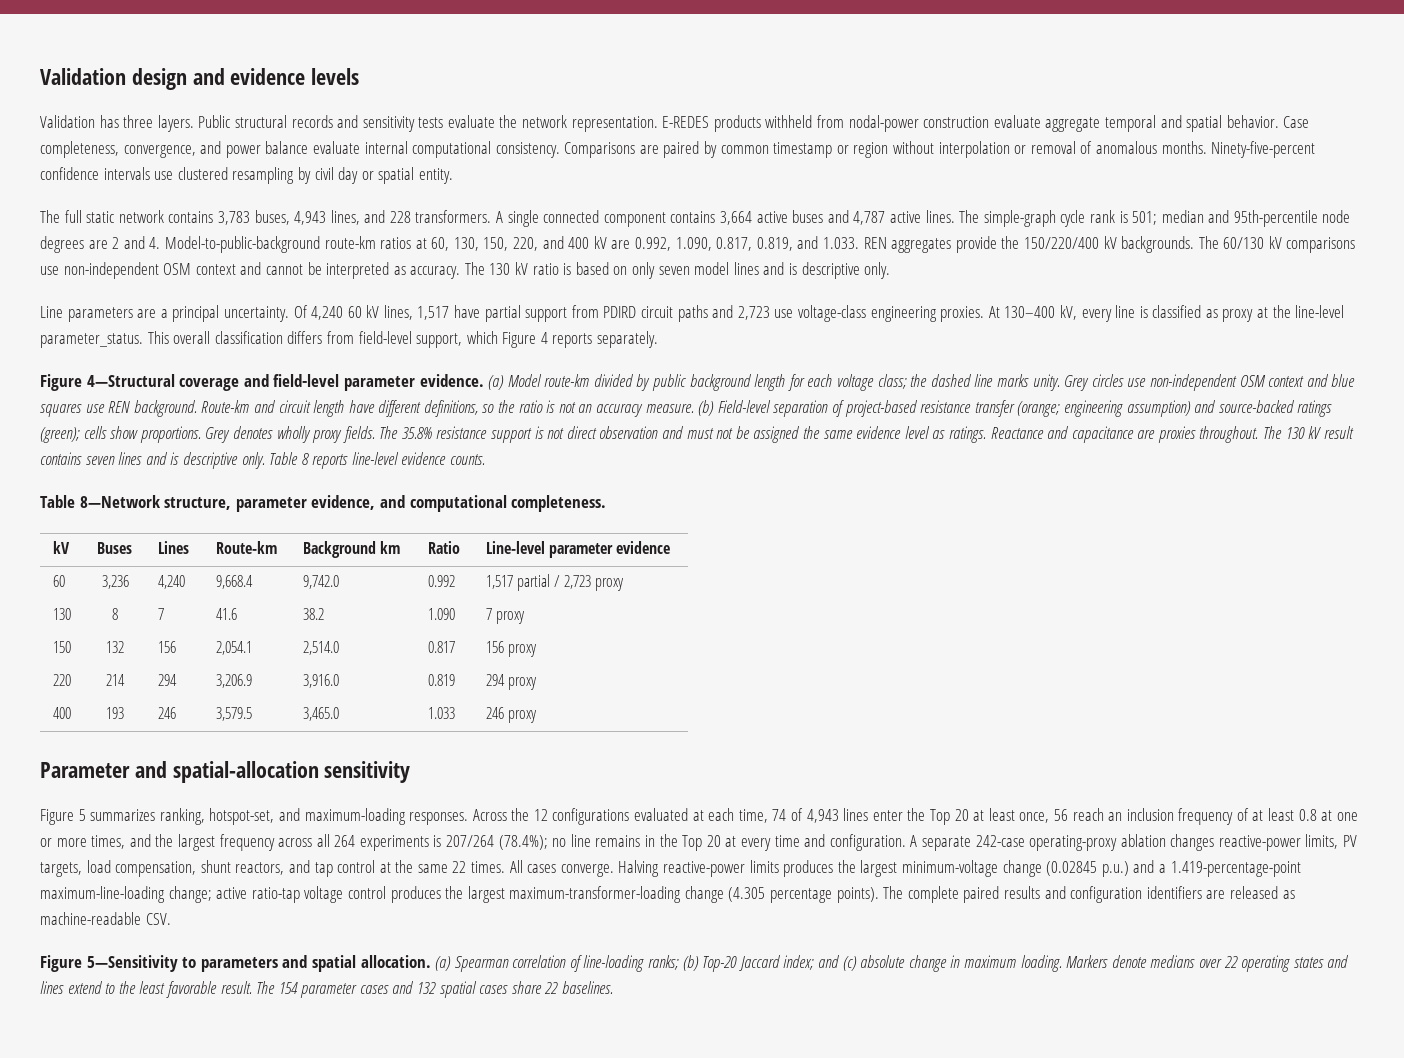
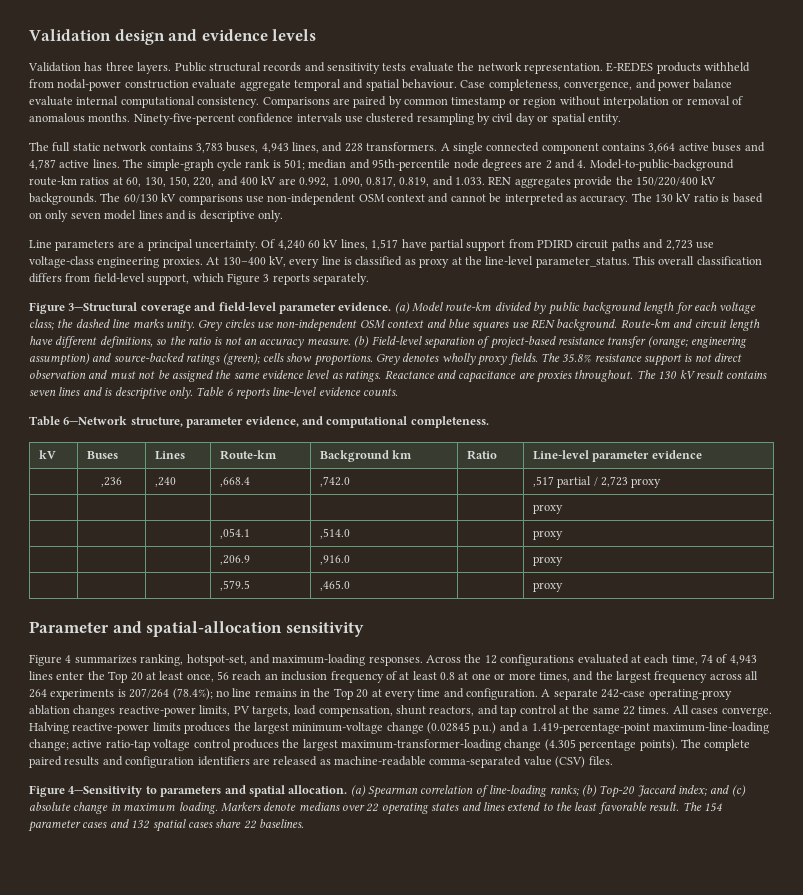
[1226,115,1279,128] behavior. -> [402,79,457,89] behaviour.
[540,332,548,344] 4 -> [263,274,270,282] 3
[86,374,175,387] 4—Structural -> [68,302,138,311] 3—Structural
[301,453,309,465] 8 -> [226,388,233,396] 6
[79,495,160,508] 8—Network -> [63,416,128,425] 6—Network
[52,575,65,587] [101,575,129,589] [157,575,185,589] [215,575,253,589] [302,575,339,589] [427,575,455,587] [485,574,625,591] [52,608,71,620] [112,608,118,620] [157,608,164,620] [215,608,237,620] [302,608,324,620] [427,608,455,620] [485,608,525,624] [52,641,71,653] [106,641,124,653] [157,641,176,653] [215,641,252,655] [302,641,339,655] [427,641,455,653] [485,641,537,657] [52,674,71,686] [106,674,125,686] [157,674,177,686] [215,674,252,688] [302,674,339,688] [427,674,455,686] [485,674,537,690] [52,707,71,719] [106,707,124,719] [157,707,176,719] [215,707,252,721] [302,707,339,721] [427,707,455,719] [485,707,504,719] 60 | 3,236 | 4,240 | 9,668.4 | 9,742.0 | 0.992 | 1,517 partial / 2,723 proxy // 130 | 8 | 7 | 41.6 | 38.2 | 1.090 | 7 proxy // 150 | 132 | 156 | 2,054.1 | 2,514.0 | 0.817 | 156 proxy // 220 | 214 | 294 | 3,206.9 | 3,916.0 | 0.819 | 294 proxy // 400 | 193 | 246 | 3,579.5 | 3,465.0 | 1.033 | 246 -> [101,477,122,487] [154,477,176,487] [219,477,250,487] [319,476,350,487] [532,476,662,488] [532,504,563,514] [219,528,250,539] [319,528,350,539] [532,530,563,540] [219,555,250,565] [319,555,350,565] [532,556,563,566] [219,580,250,591] [319,580,350,591] | ,236 | ,240 | ,668.4 | ,742.0 | | ,517 partial / 2,723 proxy // | | | | | | proxy // | | | ,054.1 | ,514.0 | | proxy // | | | ,206.9 | ,916.0 | | proxy // | | | ,579.5 | ,465.0 | |
[78,809,86,821] 5 -> [65,655,72,663] 4
[145,913,171,925] [40,955,178,972] CSV. // Figure 5—Sensitivity -> [429,756,613,768] [29,785,143,797] comma-separated value (CSV) files. // Figure 4—Sensitivity

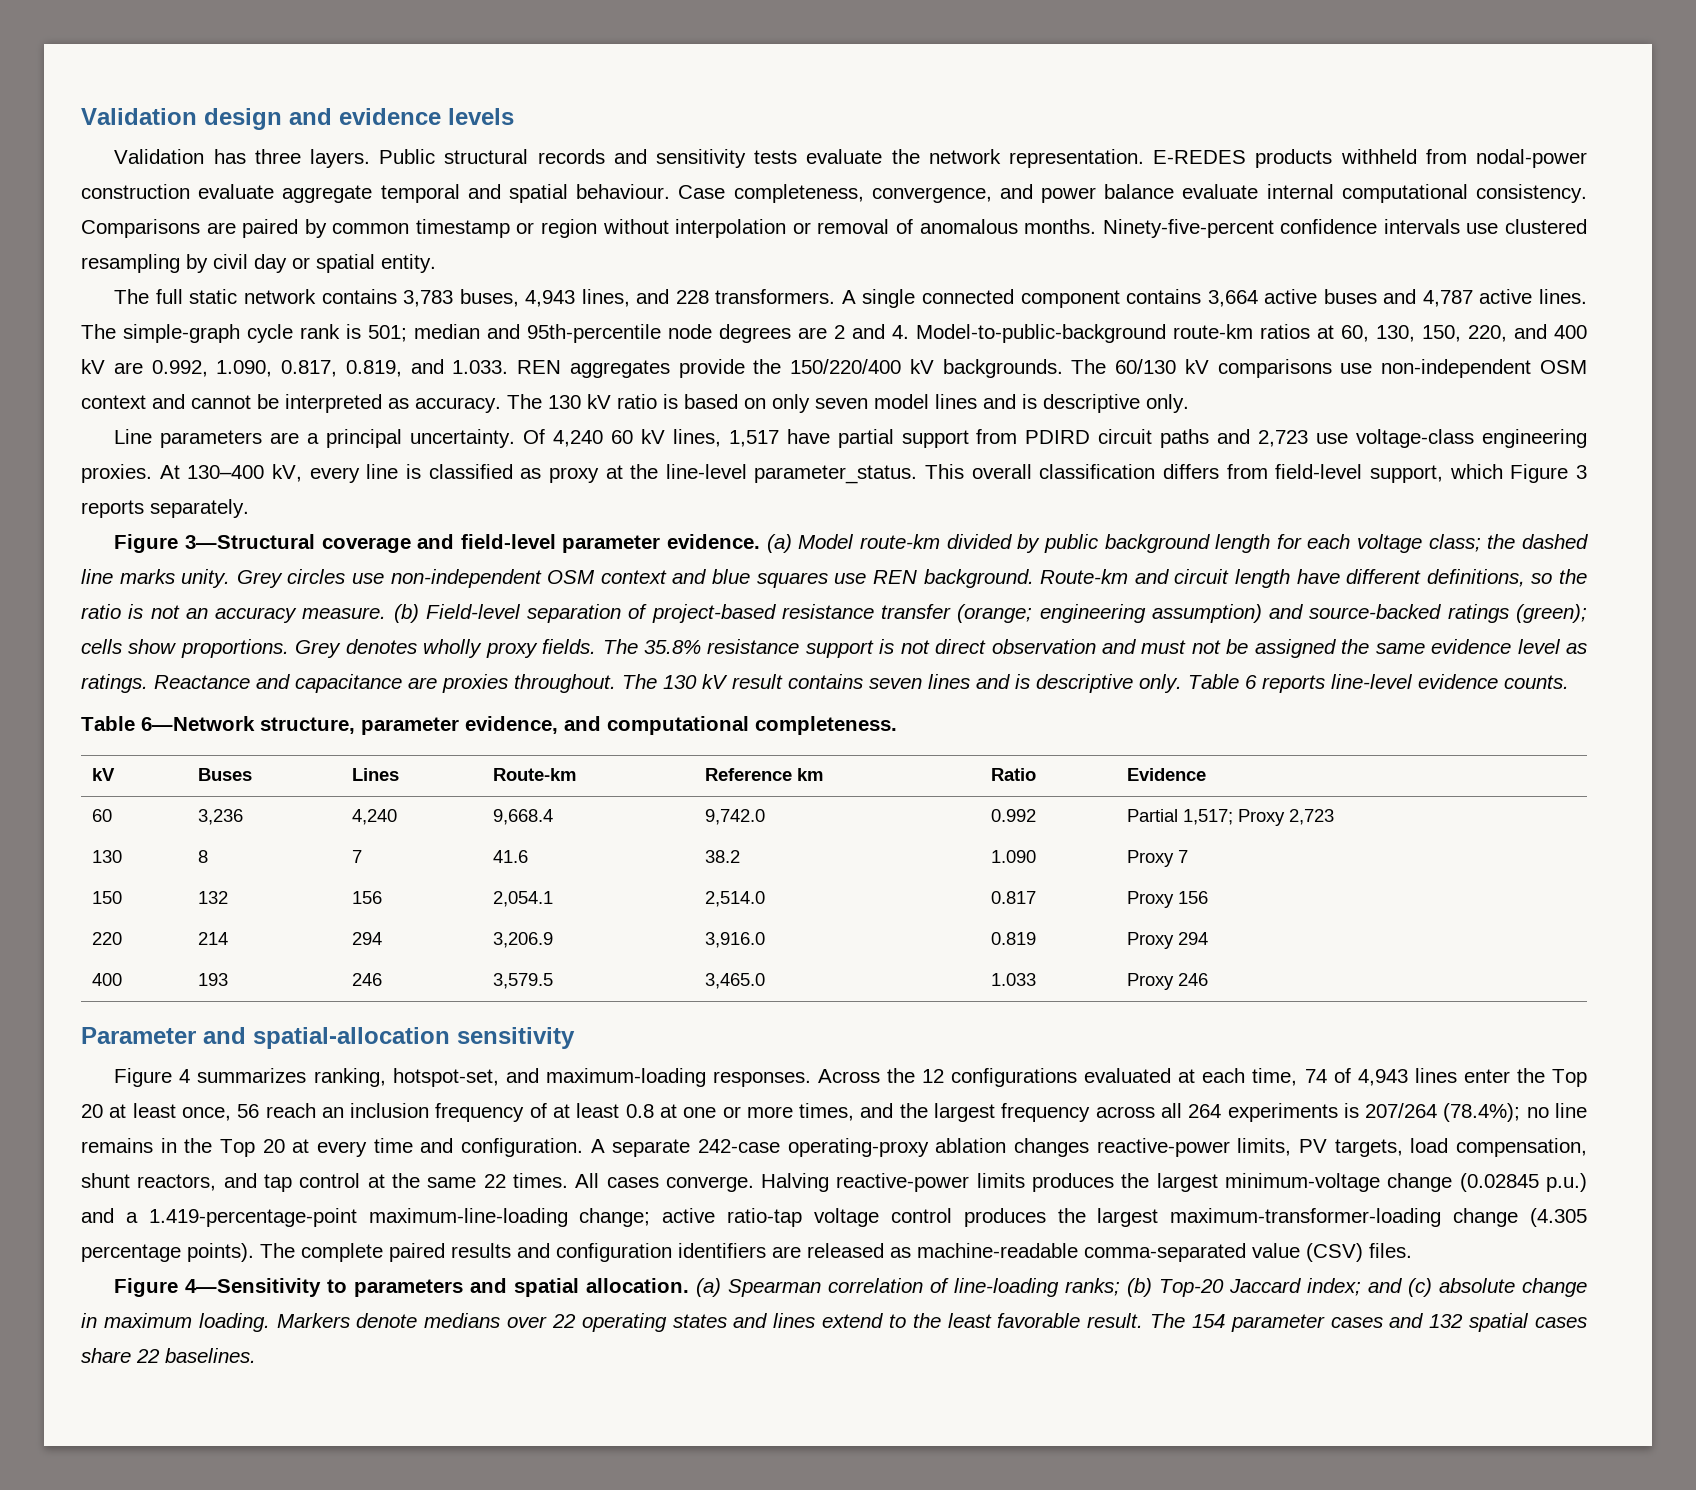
[319,450,389,462] Background -> [705,768,793,781] Reference
[532,450,702,462] [101,477,122,487] [154,477,176,487] [219,477,250,487] [319,476,350,487] [532,476,662,488] [532,504,563,514] [219,528,250,539] [319,528,350,539] [532,530,563,540] [219,555,250,565] [319,555,350,565] [532,556,563,566] [219,580,250,591] [319,580,350,591] [532,582,563,592] Line-level parameter evidence // | ,236 | ,240 | ,668.4 | ,742.0 | | ,517 partial / 2,723 proxy // | | | | | | proxy // | | | ,054.1 | ,514.0 | | proxy // | | | ,206.9 | ,916.0 | | proxy // | | | ,579.5 | ,465.0 | | proxy -> [1127,768,1207,781] [92,809,113,822] [198,809,244,825] [352,809,398,825] [493,809,554,825] [705,809,766,825] [991,809,1037,822] [1127,809,1335,826] [92,850,123,863] [198,850,209,863] [352,850,363,863] [493,850,529,863] [705,850,741,863] [991,850,1037,863] [1127,850,1189,867] [92,891,123,904] [198,891,229,904] [352,891,383,904] [493,891,554,907] [705,891,766,907] [991,891,1037,904] [1127,891,1209,908] [92,932,123,945] [198,932,229,945] [352,932,383,945] [493,932,554,948] [705,932,766,948] [991,932,1037,945] [1127,932,1209,949] [92,973,123,986] [198,973,229,986] [352,973,383,986] [493,973,554,989] [705,973,766,989] [991,973,1037,986] [1127,973,1209,990] Evidence // 60 | 3,236 | 4,240 | 9,668.4 | 9,742.0 | 0.992 | Partial 1,517; Proxy 2,723 // 130 | 8 | 7 | 41.6 | 38.2 | 1.090 | Proxy 7 // 150 | 132 | 156 | 2,054.1 | 2,514.0 | 0.817 | Proxy 156 // 220 | 214 | 294 | 3,206.9 | 3,916.0 | 0.819 | Proxy 294 // 400 | 193 | 246 | 3,579.5 | 3,465.0 | 1.033 | Proxy 246

